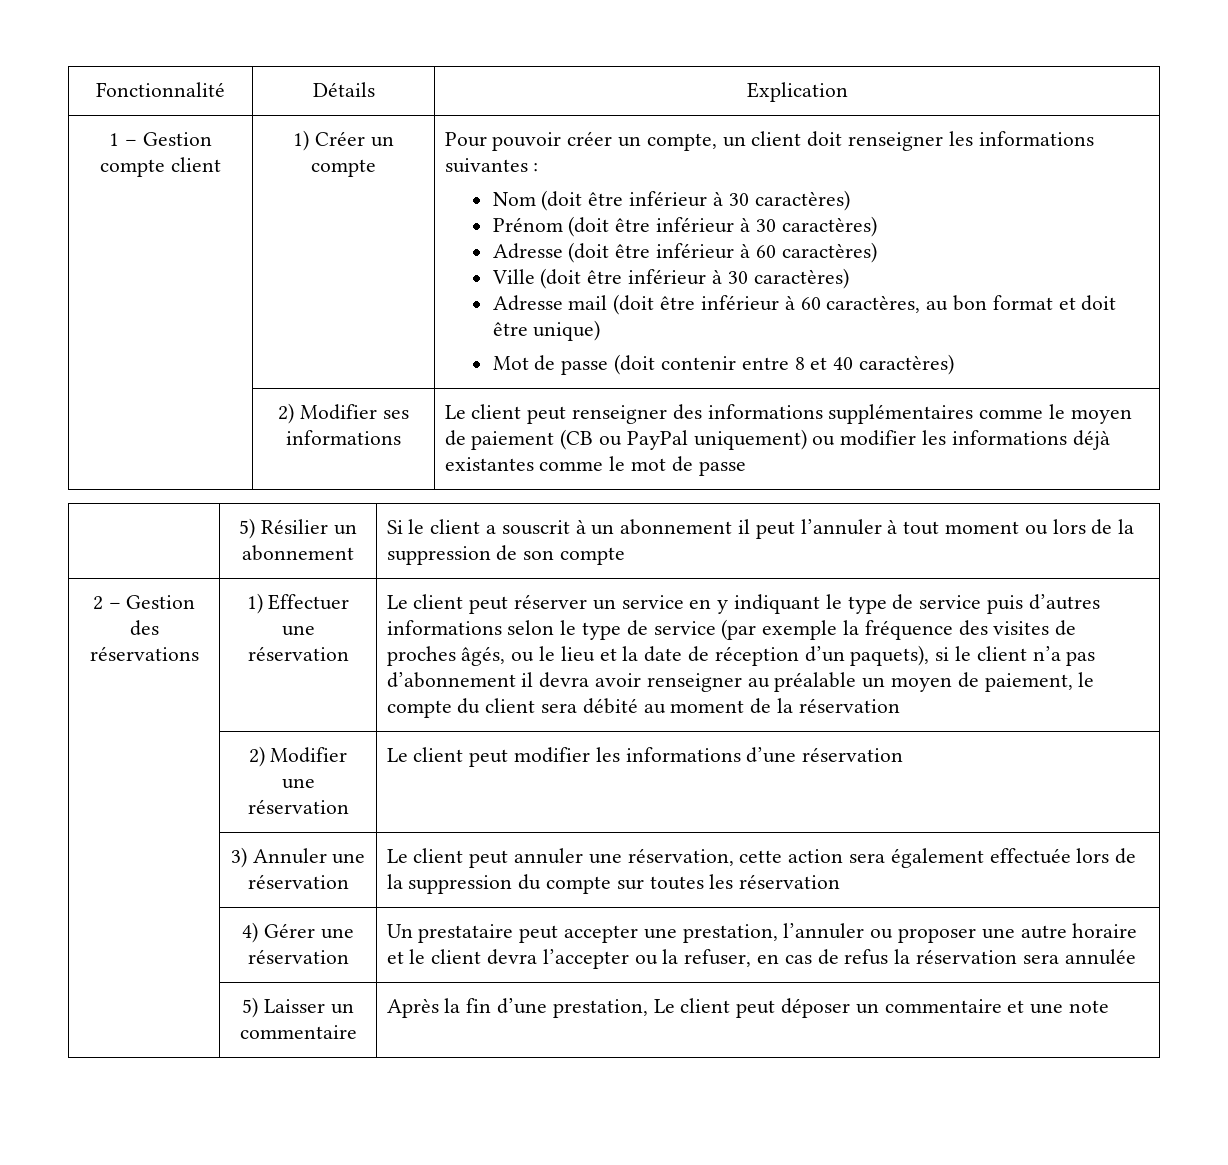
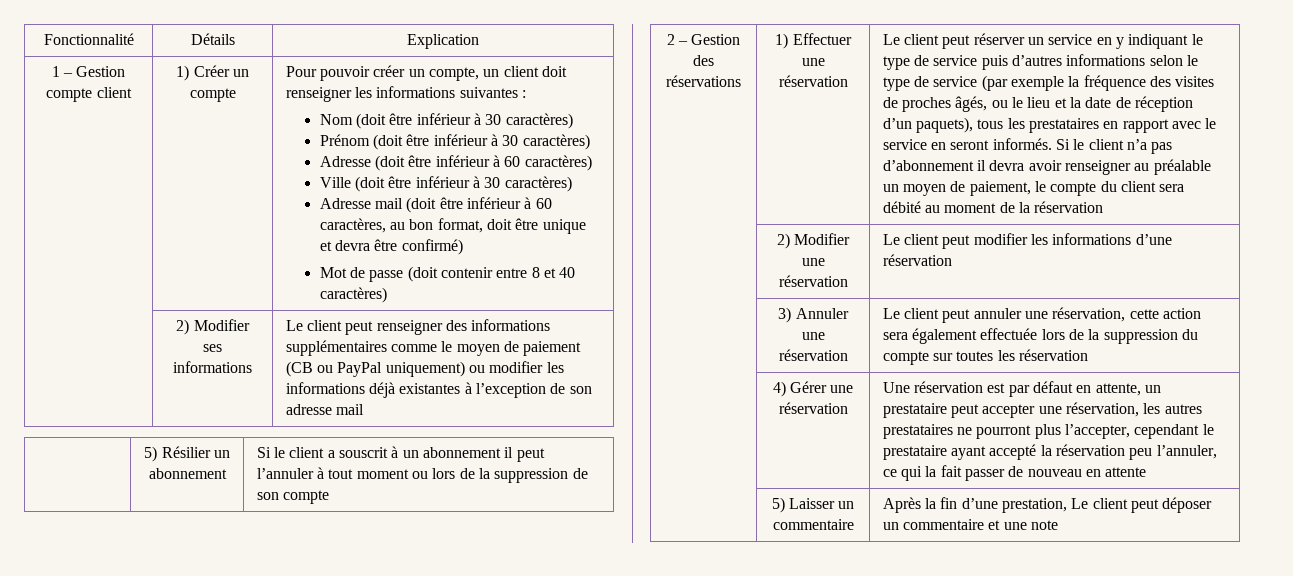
[992,295,1117,311] [492,320,601,341] format et doit être unique) -> [437,218,586,234] [319,239,463,255] format, doit être unique et devra être confirmé)
[539,456,746,476] comme le mot de passe -> [464,382,592,398] [285,404,365,415] à l’exception de son adresse mail
[935,647,950,661] si -> [977,118,1217,133] [882,138,1071,150] tous les prestataires en rapport avec le service en seront informés. Si
[386,923,1138,943] [386,949,1136,969] Un prestataire peut accepter une prestation, l’annuler ou proposer une autre horaire et le client devra l’accepter ou la refuser, en cas de refus la réservation sera annulée -> [882,381,1162,397] [882,402,1202,418] [882,424,1214,439] [882,444,1217,460] [882,465,1147,481] Une réservation est par défaut en attente, un prestataire peut accepter une réservation, les autres prestataires ne pourront plus l’accepter, cependant le prestataire ayant accepté la réservation peu l’annuler, ce qui la fait passer de nouveau en attente

